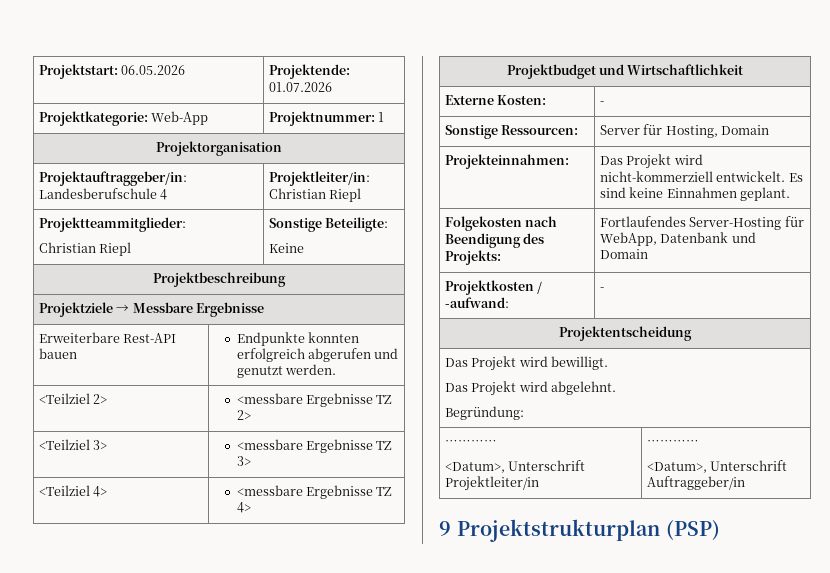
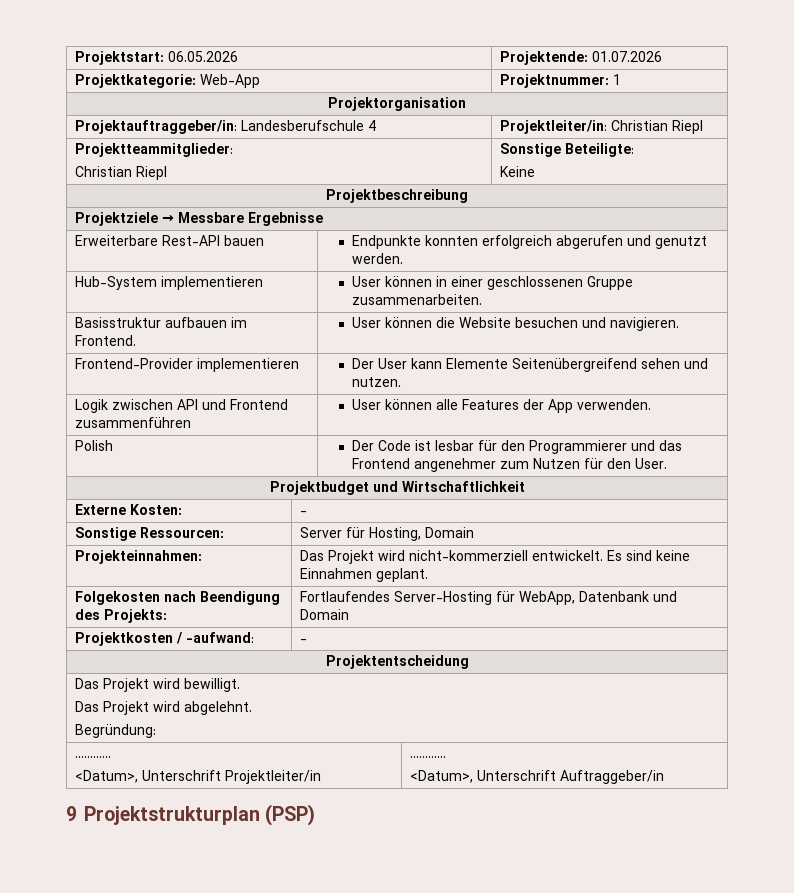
[38,393,108,404] [236,393,393,407] [236,410,251,420] [38,439,108,450] [236,439,393,453] [236,456,251,466] [38,485,108,497] [236,485,393,499] [236,502,251,513] <Teilziel 2> | <messbare Ergebnisse TZ 2> // <Teilziel 3> | <messbare Ergebnisse TZ 3> // <Teilziel 4> | <messbare Ergebnisse TZ 4> -> [74,276,263,290] [351,276,633,290] [351,294,482,305] [74,317,247,328] [74,335,136,346] [351,317,679,331] [74,358,299,372] [351,358,708,372] [351,377,401,387] [74,399,288,413] [74,417,191,428] [351,399,651,413] [74,440,113,451] [351,440,682,454] [351,458,667,472] Hub-System implementieren | User können in einer geschlossenen Gruppe zusammenarbeiten. // Basisstruktur aufbauen im Frontend. | User können die Website besuchen und navigieren. // Frontend-Provider implementieren | Der User kann Elemente Seitenübergreifend sehen und nutzen. // Logik zwischen API und Frontend zusammenführen | User können alle Features der App verwenden. // Polish | Der Code ist lesbar für den Programmierer und das Frontend angenehmer zum Nutzen für den User.

